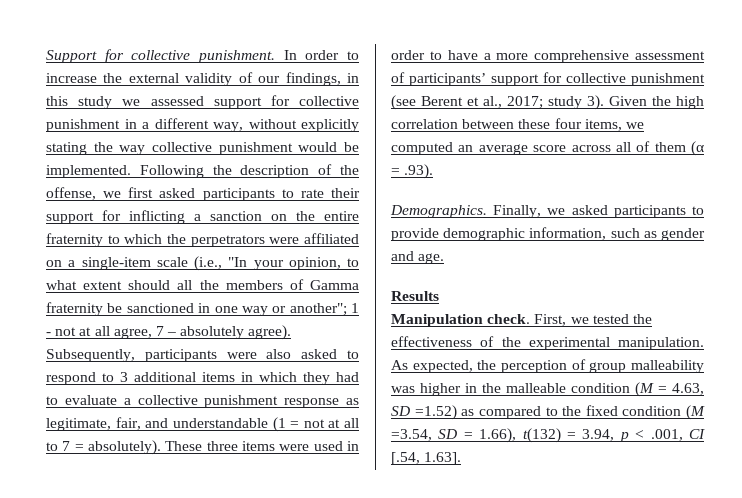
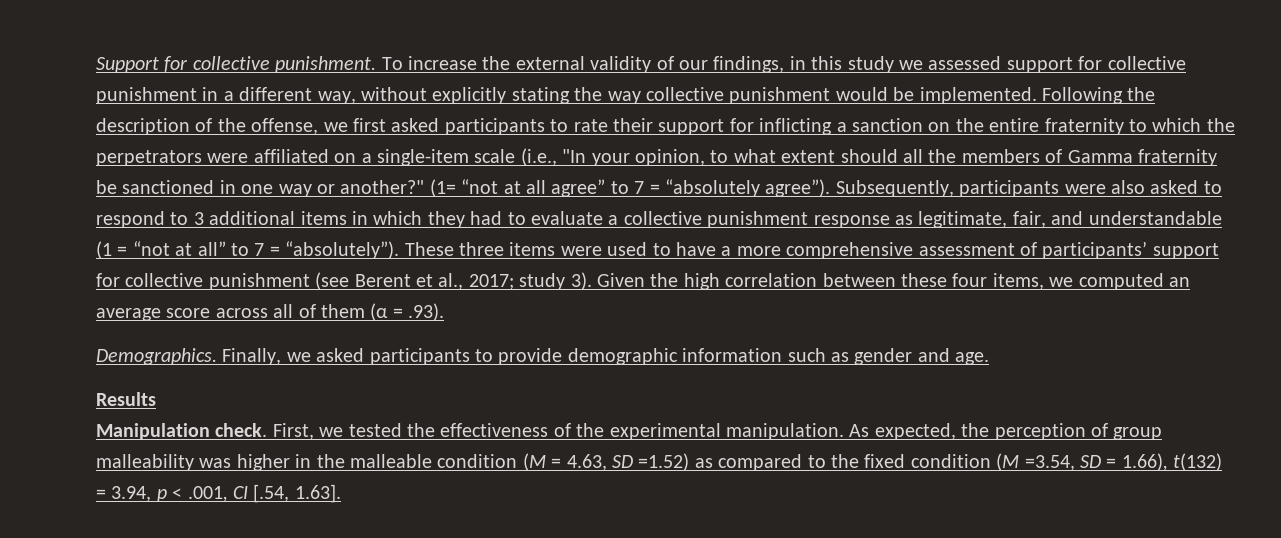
[283,50,359,60] In order to -> [381,57,403,70] To
[289,303,359,316] [46,325,292,340] another"; 1 - not at all agree, 7 – absolutely agree). -> [340,179,831,197] another?" (1= “not at all agree” to 7 = “absolutely agree”).
[303,418,359,428] [46,440,161,455] not at all to 7 = absolutely). -> [132,241,400,259] “not at all” to 7 = “absolutely”).
[347,441,359,451] [391,50,425,60] in order -> (648, 249) none
[529,227,607,240] information, -> [682,348,783,362] information

